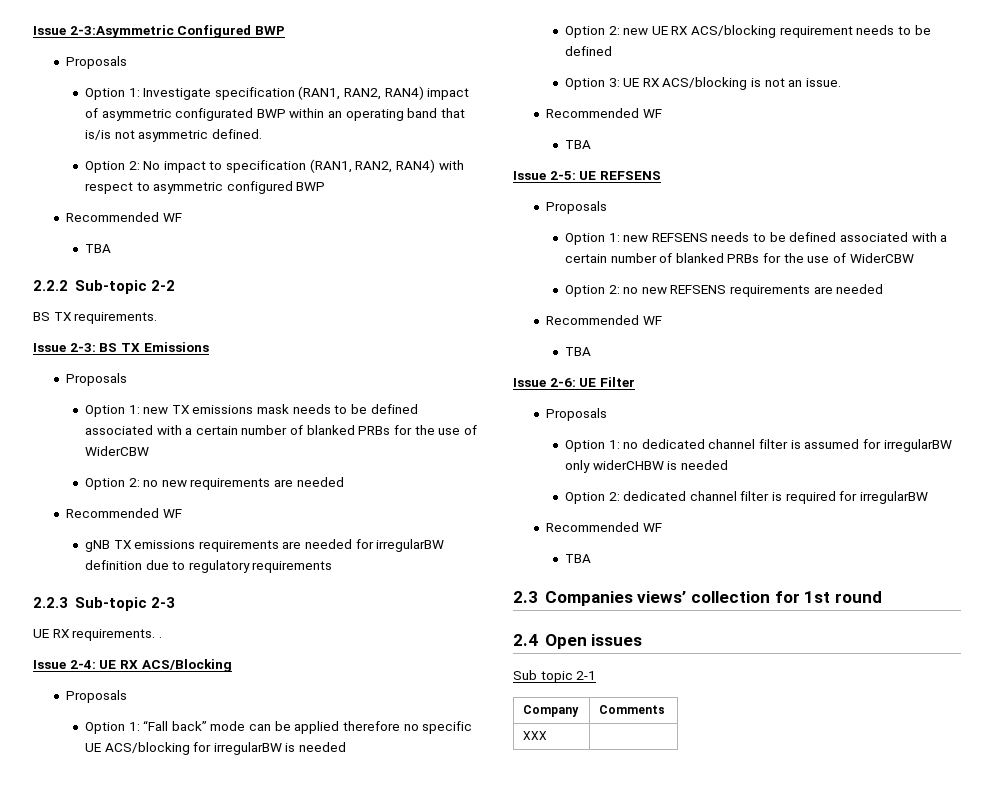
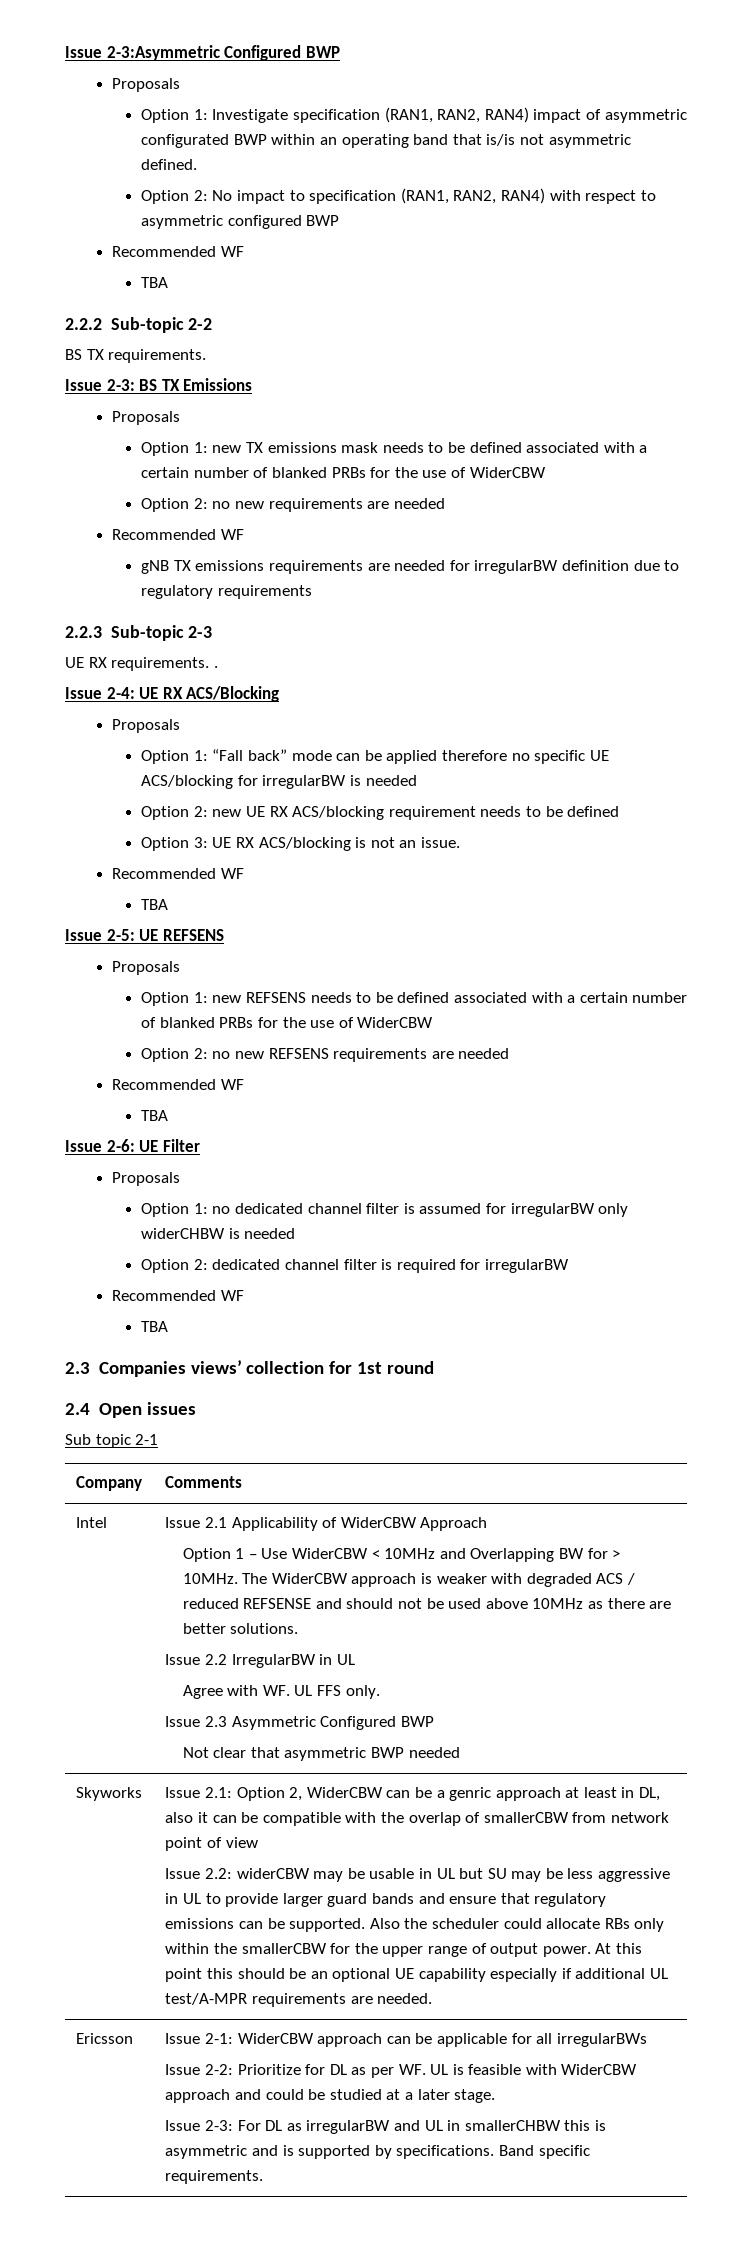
[523,731,548,740] XXX | -> [76,1517,108,1528] [165,1517,488,1531] [182,1548,621,1562] [182,1573,635,1587] [182,1598,672,1609] [182,1623,299,1634] [165,1654,355,1668] [182,1685,380,1699] [165,1716,434,1730] [182,1747,460,1761] [76,1787,143,1801] [165,1787,661,1801] [165,1812,669,1826] [165,1837,258,1851] [165,1868,671,1882] [165,1893,607,1907] [165,1918,665,1932] [165,1943,642,1957] [165,1968,668,1982] [165,1993,433,2007] [76,2033,134,2044] [165,2033,647,2047] [165,2064,638,2078] [165,2089,496,2103] [165,2120,606,2134] [165,2145,590,2159] [165,2170,264,2184] Intel | Issue 2.1 Applicability of WiderCBW Approach // Option 1 – Use WiderCBW < 10MHz and Overlapping BW for > 10MHz. The WiderCBW approach is weaker with degraded ACS / reduced REFSENSE and should not be used above 10MHz as there are better solutions. // Issue 2.2 IrregularBW in UL // Agree with WF. UL FFS only. // Issue 2.3 Asymmetric Configured BWP // Not clear that asymmetric BWP needed // Skyworks | Issue 2.1: Option 2, WiderCBW can be a genric approach at least in DL, also it can be compatible with the overlap of smallerCBW from network point of view // Issue 2.2: widerCBW may be usable in UL but SU may be less aggressive in UL to provide larger guard bands and ensure that regulatory emissions can be supported. Also the scheduler could allocate RBs only within the smallerCBW for the upper range of output power. At this point this should be an optional UE capability especially if additional UL test/A-MPR requirements are needed. // Ericsson | Issue 2-1: WiderCBW approach can be applicable for all irregularBWs // Issue 2-2: Prioritize for DL as per WF. UL is feasible with WiderCBW approach and could be studied at a later stage. // Issue 2-3: For DL as irregularBW and UL in smallerCHBW this is asymmetric and is supported by specifications. Band specific requirements.

